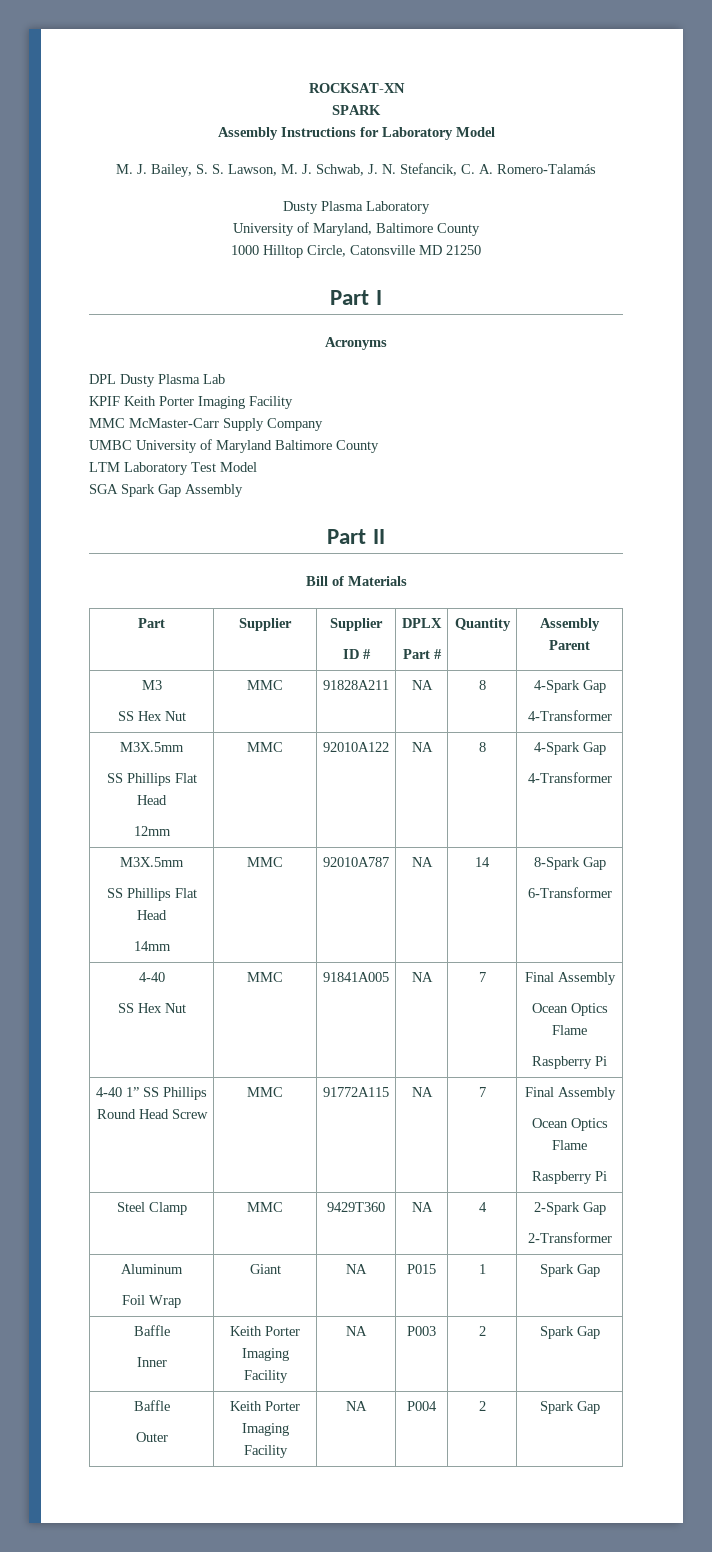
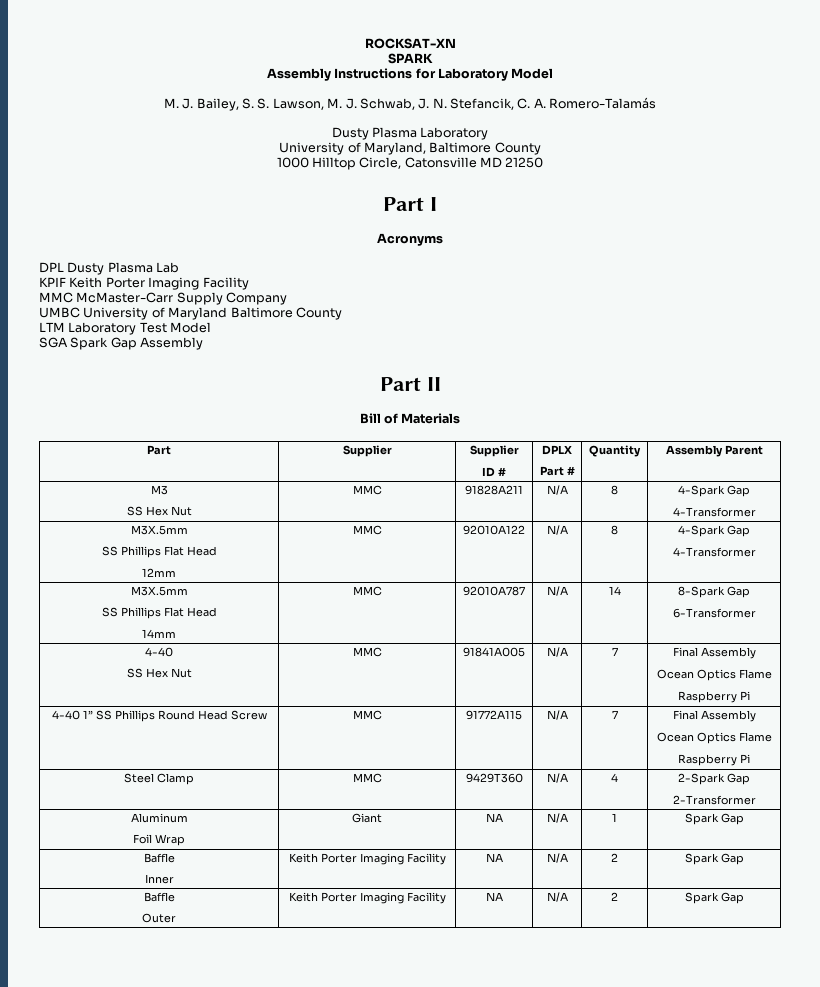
[411,680,433,690] NA -> [546,485,568,495] N/A
[411,742,433,752] NA -> [546,525,568,535] N/A
[411,857,433,867] NA -> [546,586,568,596] N/A
[411,972,433,982] NA -> [546,647,568,657] N/A
[411,1087,433,1097] NA -> [546,710,568,720] N/A
[411,1202,433,1212] NA -> [546,773,568,783] N/A
[407,1264,436,1274] P015 -> [546,813,568,823] N/A
[407,1326,436,1336] P003 -> [546,853,568,863] N/A
[407,1401,437,1411] P004 -> [546,892,568,902] N/A

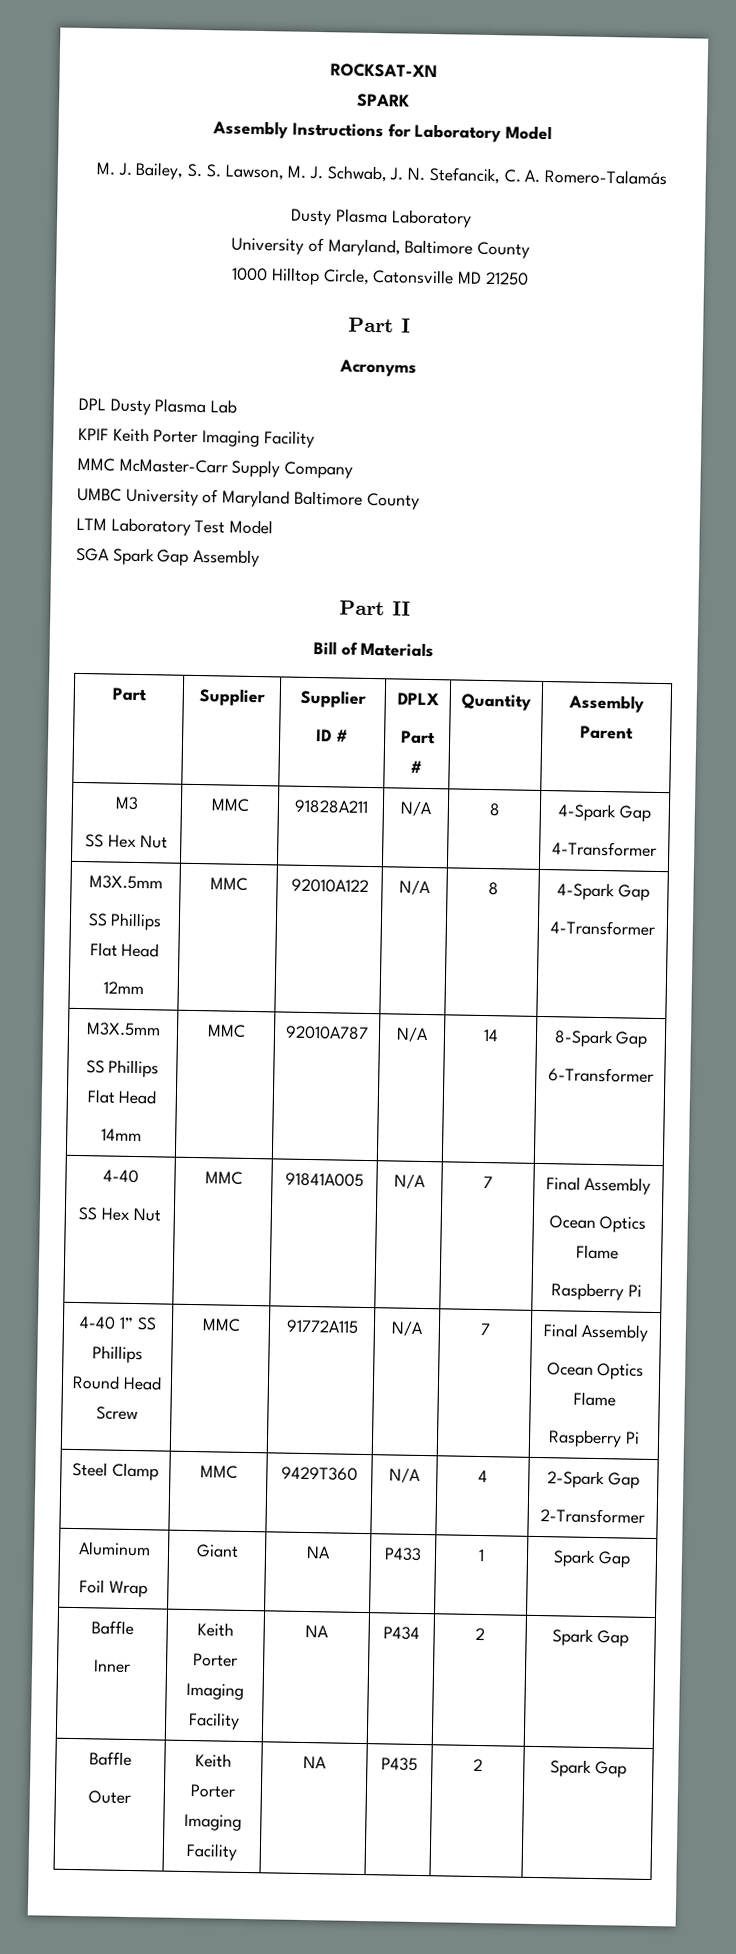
[546,813,568,823] N/A -> [384,1547,422,1562] P433
[546,853,568,863] N/A -> [383,1626,420,1640] P434
[546,892,568,902] N/A -> [381,1757,418,1771] P435

